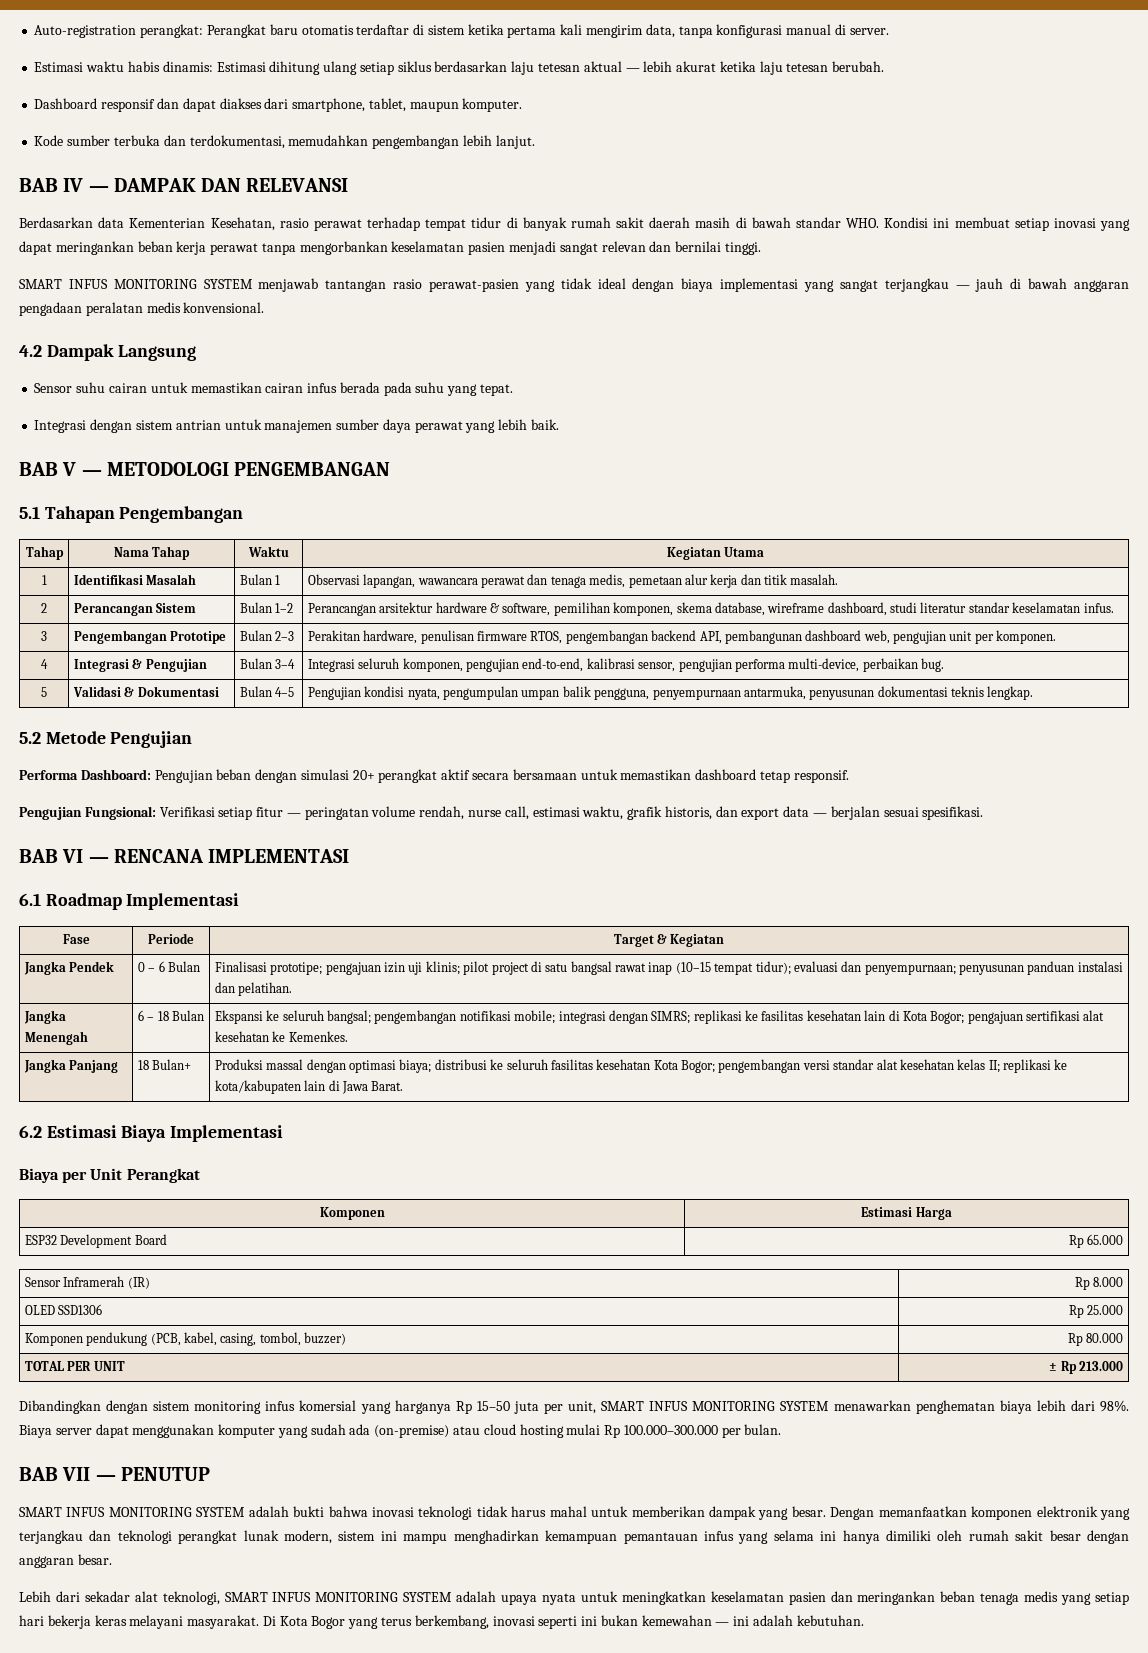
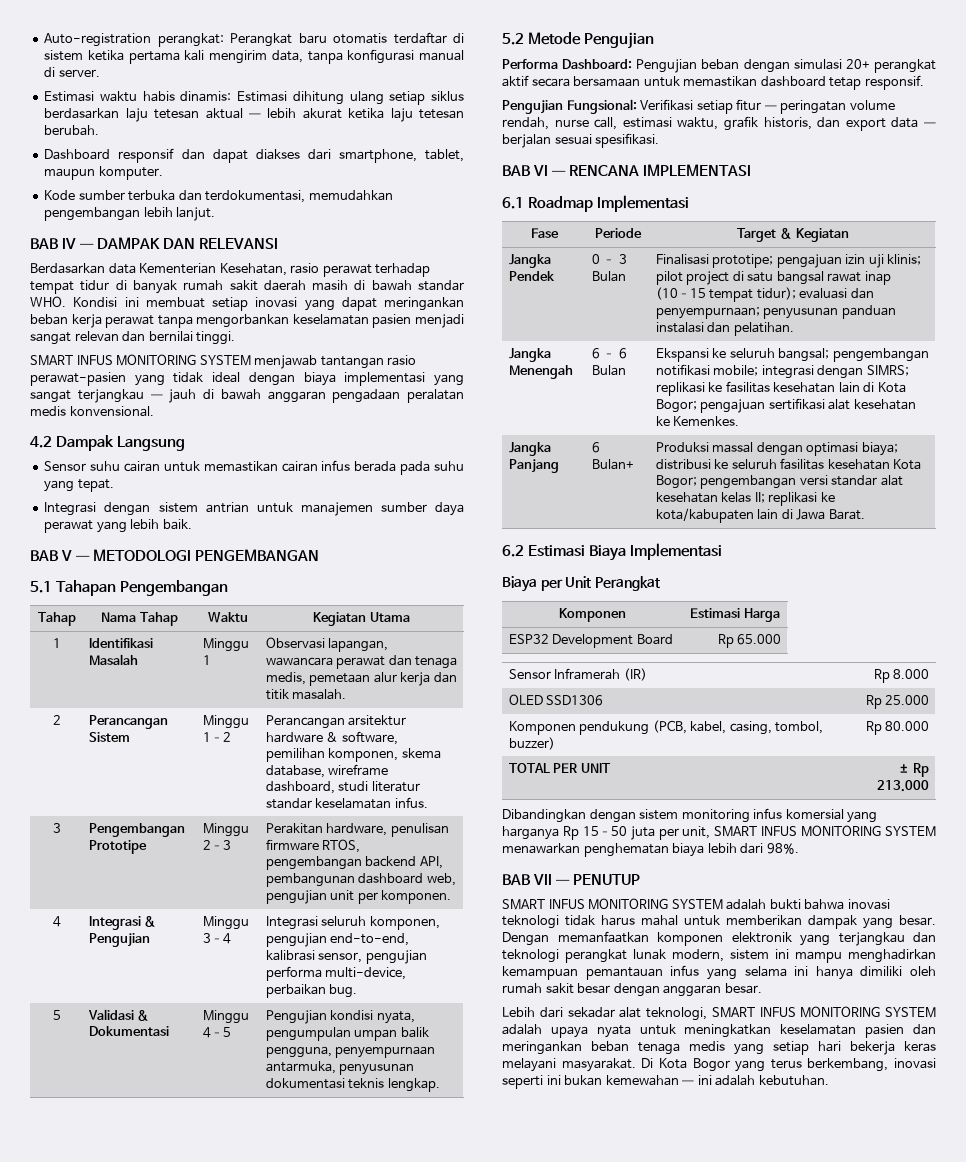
[239,574,272,585] Bulan -> [202,638,249,652] Minggu
[239,602,272,613] Bulan -> [202,715,249,729] Minggu
[239,630,272,641] Bulan -> [202,823,249,837] Minggu
[239,658,272,669] Bulan -> [202,916,249,930] Minggu
[239,686,272,697] Bulan -> [202,1010,249,1024] Minggu
[158,961,165,972] 6 -> [618,254,627,264] 3
[157,1011,169,1021] 18 -> [618,348,627,359] 6
[137,1060,149,1070] 18 -> [591,442,600,453] 6
[19,1424,782,1438] Biaya server dapat menggunakan komputer yang sudah ada (on-premise) atau cloud hosting mulai Rp 100.000–300.000 per bulan. -> (799, 848) none

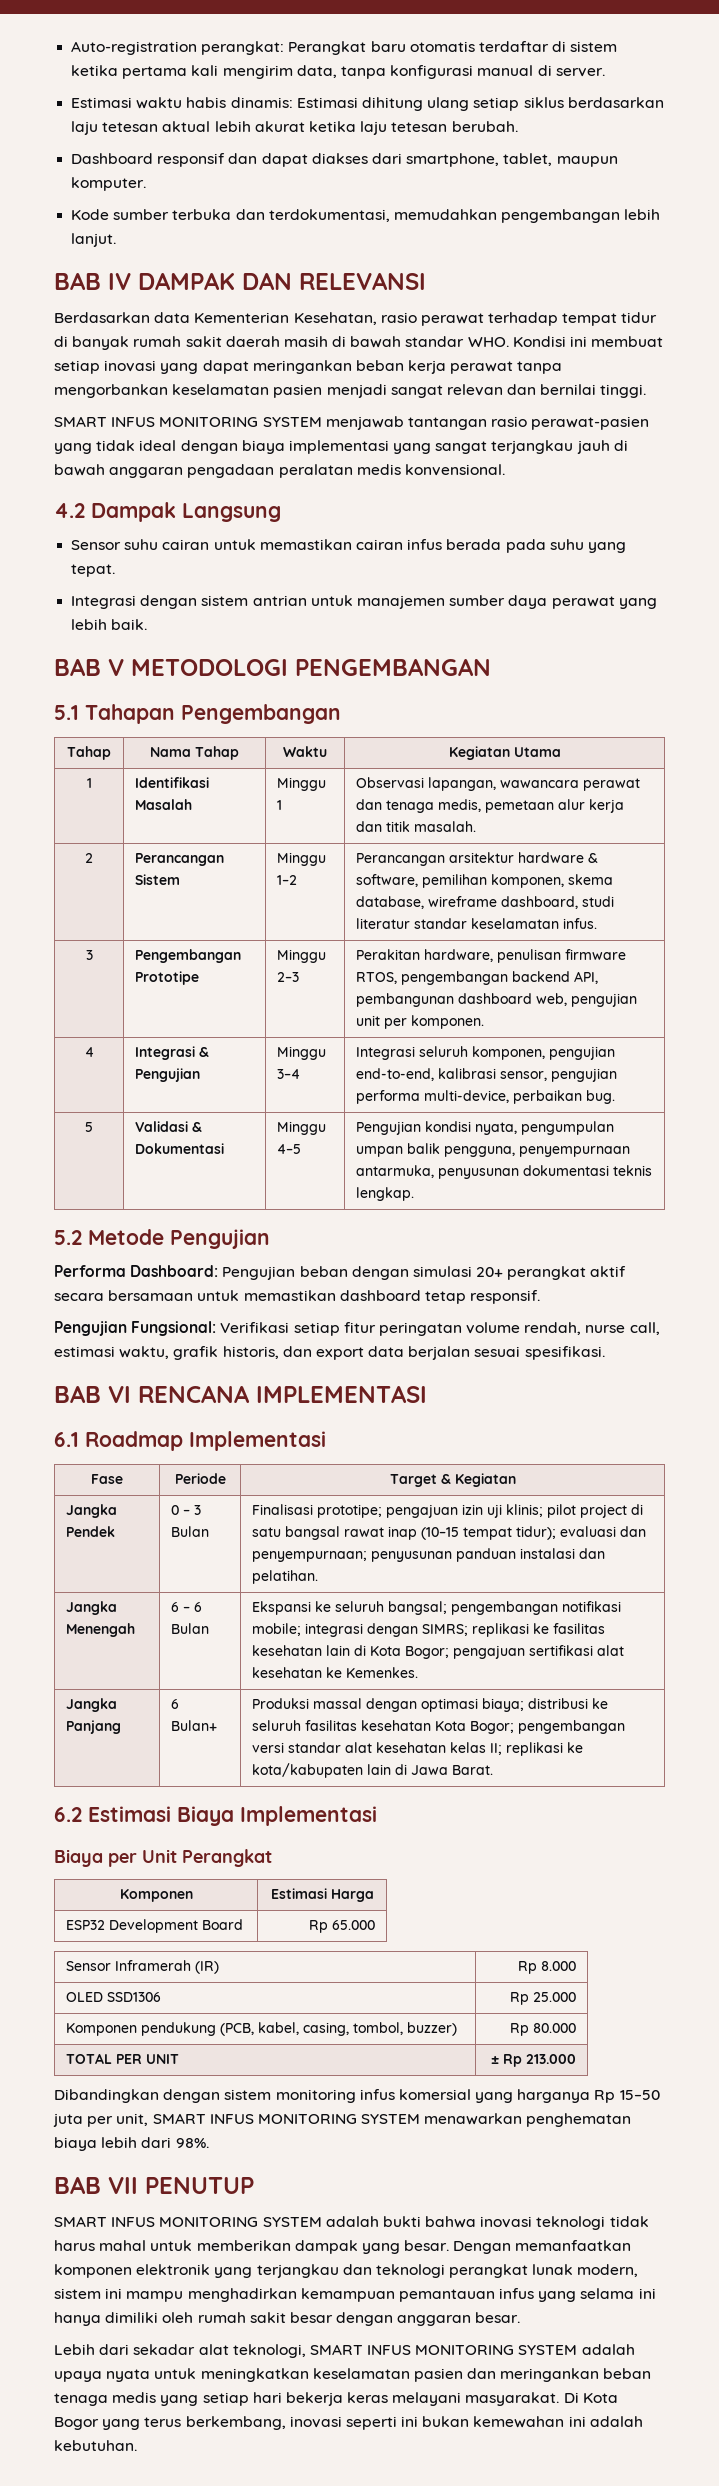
[248,113,261,118] — -> (211, 126) none
[80,243,95,249] — -> (131, 281) none
[150,394,163,399] — -> (574, 447) none
[76,555,91,561] — -> (124, 667) none
[764,105,777,110] — -> (376, 1327) none
[924,122,937,127] — -> (405, 1351) none
[552,170,567,176] — -> (131, 1394) none
[556,879,571,885] — -> (138, 2185) none
[682,1080,695,1085] — -> (565, 2422) none

